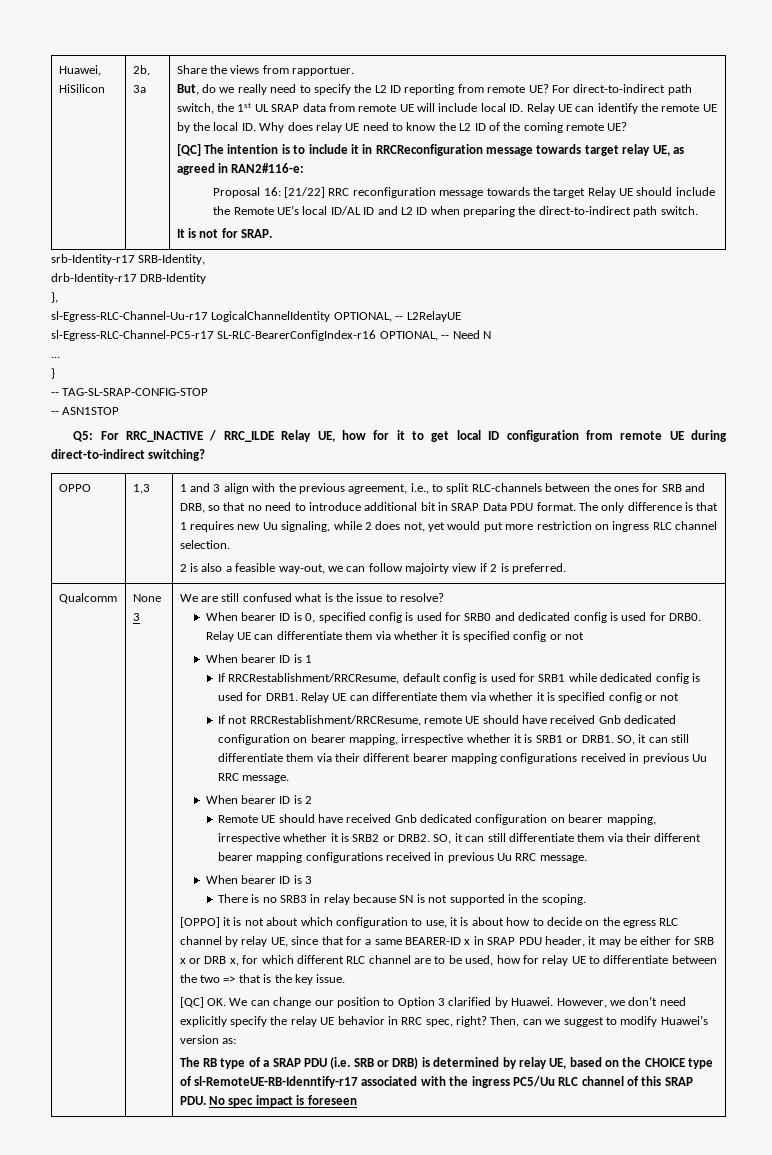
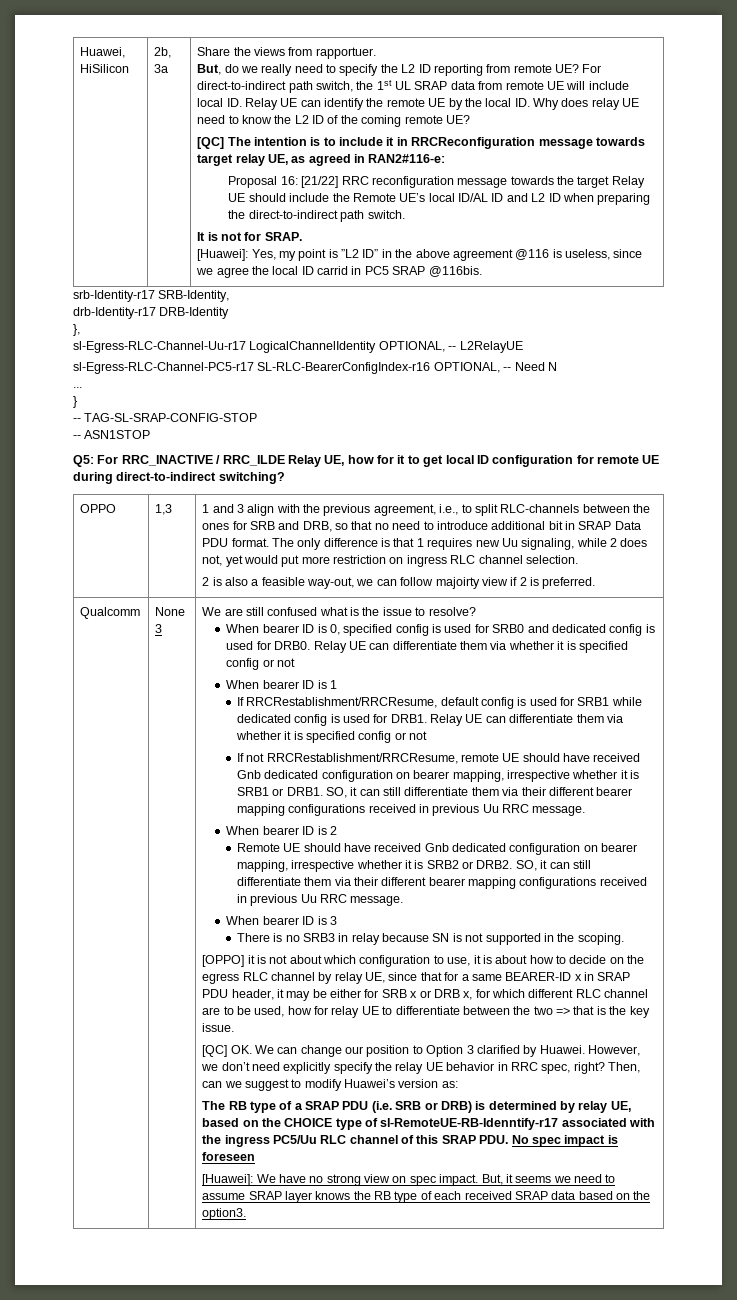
(273, 233) none -> [197,249,643,261] [196,266,482,278] // [Huawei]: Yes, my point is ”L2 ID” in the above agreement @116 is useless, since we agree the local ID carrid in PC5 SRAP @116bis.
[585,430,613,440] from -> [576,455,594,464] for
(357, 1100) none -> [202,1174,616,1186] [202,1191,651,1203] [202,1208,247,1220] // [Huawei]: We have no strong view on spec impact. But, it seems we need to assume SRAP layer knows the RB type of each received SRAP data based on the option3.

